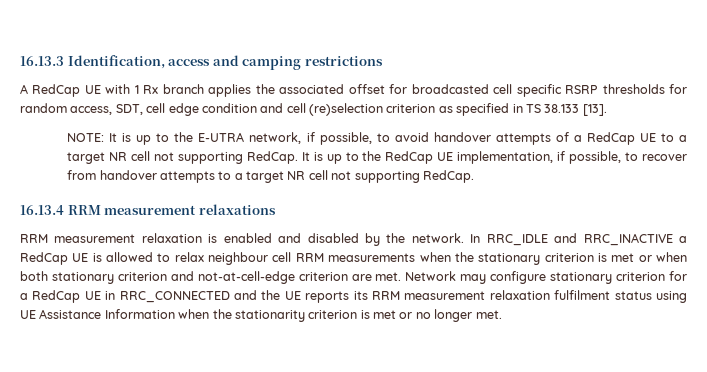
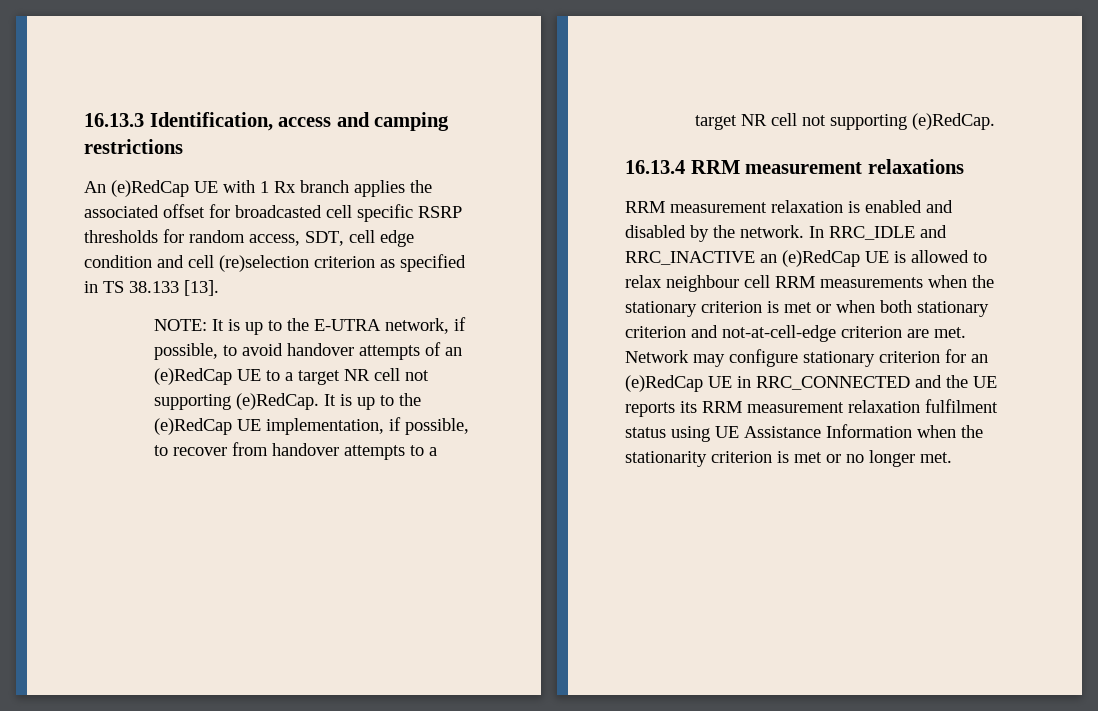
[20,84,81,97] A RedCap -> [84,180,189,197] An (e)RedCap
[573,132,635,145] a RedCap -> [444,347,462,356] [153,368,232,385] an (e)RedCap
[246,151,434,164] RedCap. It is up to the RedCap -> [235,393,421,410] [153,418,232,435] (e)RedCap. It is up to the (e)RedCap
[422,170,474,183] RedCap. -> [911,113,995,130] (e)RedCap.
[679,236,688,243] [20,252,68,265] a RedCap -> [760,250,860,267] an (e)RedCap
[20,290,81,303] a RedCap -> [971,354,988,363] [625,375,703,392] an (e)RedCap

